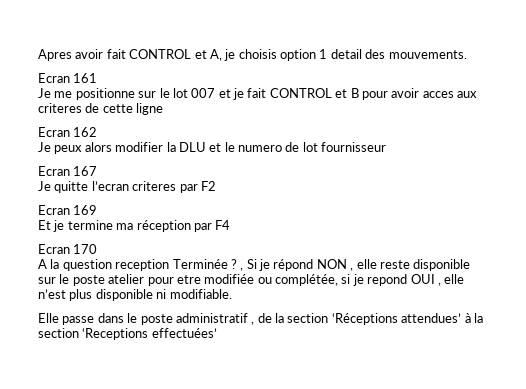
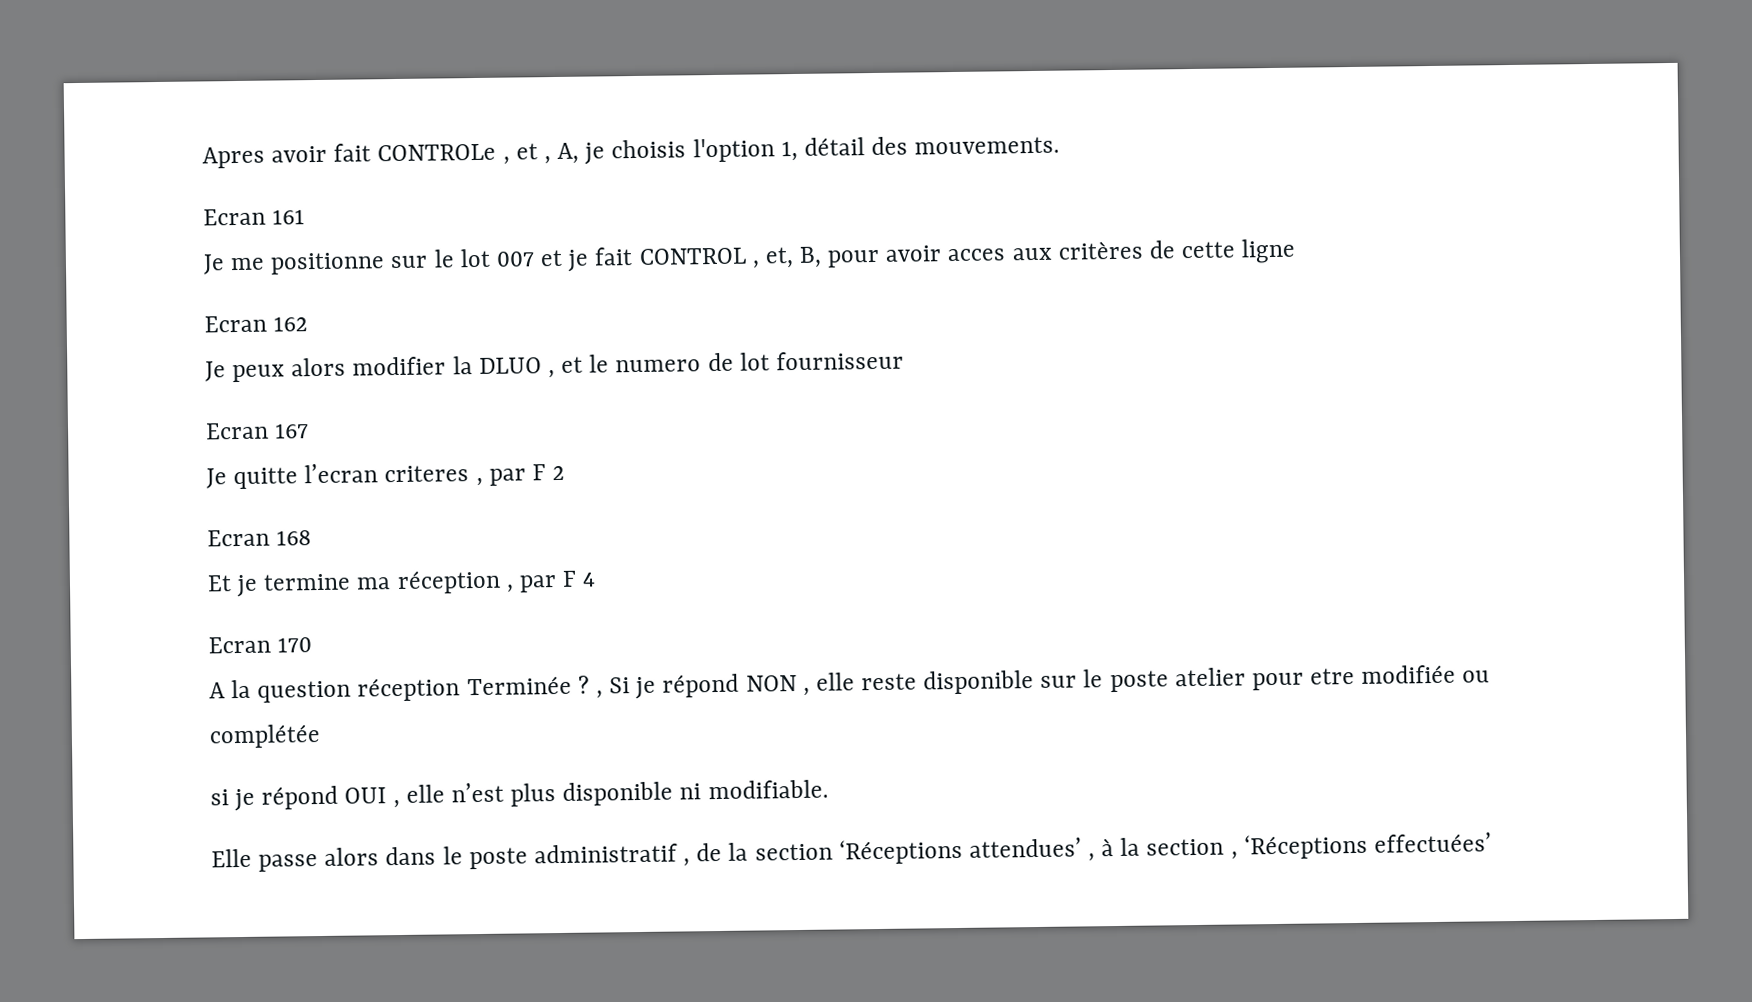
[129,49,362,61] CONTROL et A, je choisis option 1 detail -> [377,137,865,165] CONTROLe , et , A, je choisis l'option 1, détail
[335,88,359,98] et B -> [751,246,823,269] , et, B,
[38,103,82,113] criteres -> [1057,240,1143,260] critères
[178,142,206,152] DLU -> [478,357,555,379] DLUO ,
[179,181,216,193] [38,205,98,215] par F2 // Ecran 169 -> [475,464,566,487] [207,529,313,547] , par F 2 // Ecran 168
[193,220,231,232] par F4 -> [506,570,597,593] , par F 4
[115,259,170,271] reception -> [357,677,461,702] réception
[275,274,338,286] complétée, -> [209,724,321,749] complétée //
[367,274,408,286] repond -> [261,785,339,810] répond
(95, 320) none -> [324,847,380,866] alors
(462, 318) none -> [1088,853,1096,862] ,
[82,328,149,340] ‘Receptions -> [1230,833,1368,860] , ‘Réceptions

